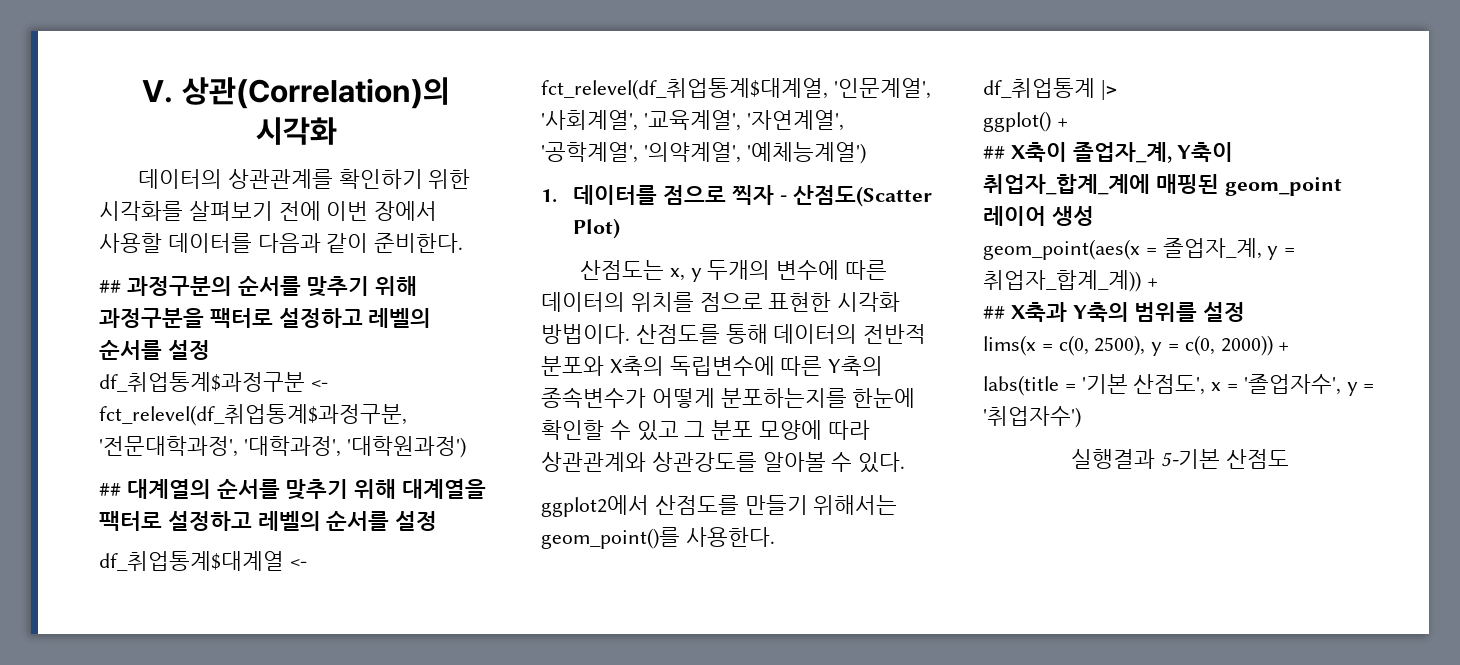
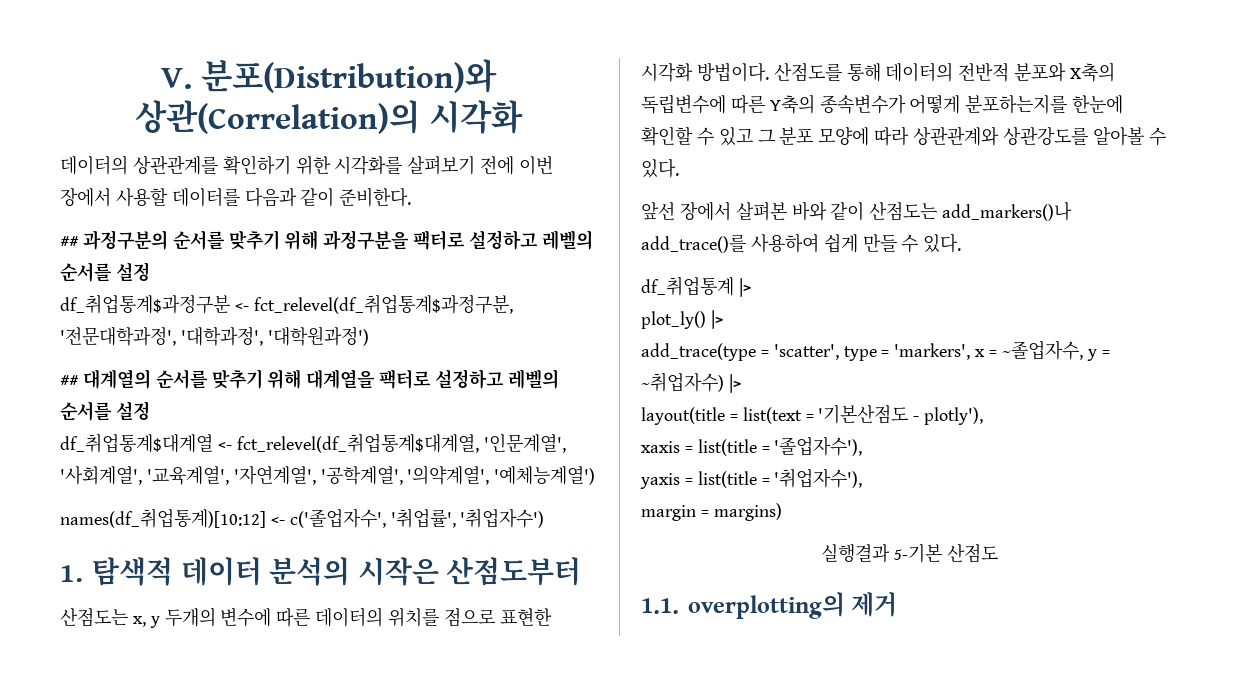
(174, 91) none -> [201,59,497,93] 분포(Distribution)와
[541,185,932,207] [573,218,621,239] 1. 데이터를 점으로 찍자 - 산점도(Scatter Plot) -> [60,508,545,528] [60,557,582,586] names(df_취업통계)[10:12] <- c('졸업자수', '취업률', '취업자수') // 1. 탐색적 데이터 분석의 시작은 산점도부터
[541,495,898,517] [541,527,775,549] [983,78,1117,100] [983,111,1068,132] [983,142,1234,163] [983,174,1342,196] [983,206,1094,226] [983,238,1296,260] [983,270,1158,292] [983,302,1246,322] [983,335,1290,356] [983,374,1375,396] [983,406,1081,428] ggplot2에서 산점도를 만들기 위해서는 geom_point()를 사용한다. // df_취업통계 |> // ggplot() + // ## X축이 졸업자_계, Y축이 취업자_합계_계에 매핑된 geom_point 레이어 생성 // geom_point(aes(x = 졸업자_계, y = 취업자_합계_계)) + // ## X축과 Y축의 범위를 설정 // lims(x = c(0, 2500), y = c(0, 2000)) + // labs(title = '기본 산점도', x = '졸업자수', y = '취업자수') -> [641,201,1073,221] [641,233,962,253] [641,276,751,297] [641,310,723,329] [641,340,1110,361] [641,372,741,393] [641,405,984,425] [641,436,863,456] [640,468,863,489] [641,503,782,521] 앞선 장에서 살펴본 바와 같이 산점도는 add_markers()나 add_trace()를 사용하여 쉽게 만들 수 있다. // df_취업통계 |> // plot_ly() |> // add_trace(type = 'scatter', type = 'markers', x = ~졸업자수, y = ~취업자수) |> // layout(title = list(text = '기본산점도 - plotly'), // xaxis = list(title = '졸업자수'), // yaxis = list(title = '취업자수'), // margin = margins)
(1289, 459) none -> [641,592,898,619] // 1.1. overplotting의 제거

